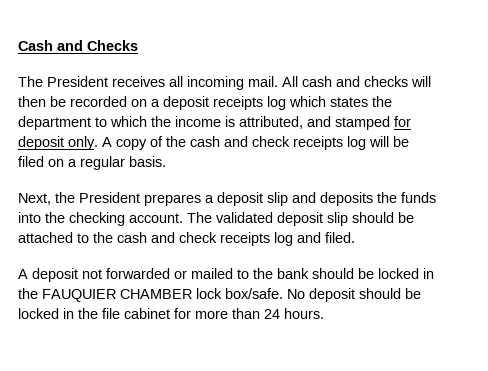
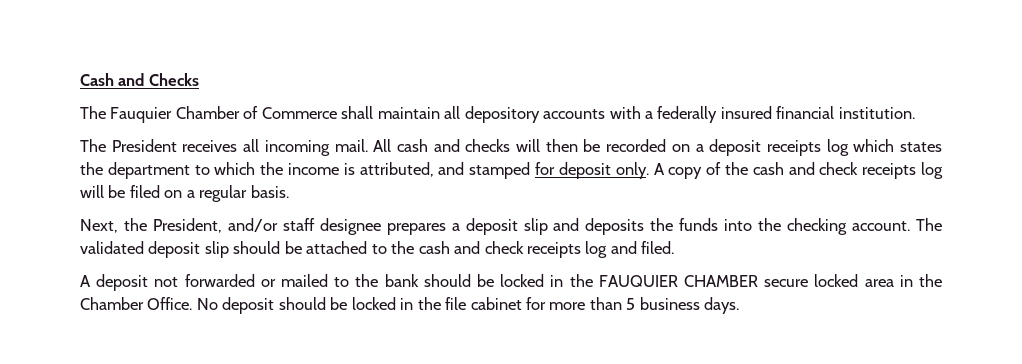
(138, 45) none -> [80,106,915,123] // The Fauquier Chamber of Commerce shall maintain all depository accounts with a federally insured financial institution.
[79,192,140,203] President -> [152,218,381,235] President, and/or staff designee
[196,288,283,299] lock box/safe. -> [764,274,942,287] [80,297,193,310] secure locked area in the Chamber Office.
[264,308,324,319] 24 hours. -> [626,297,740,314] 5 business days.

